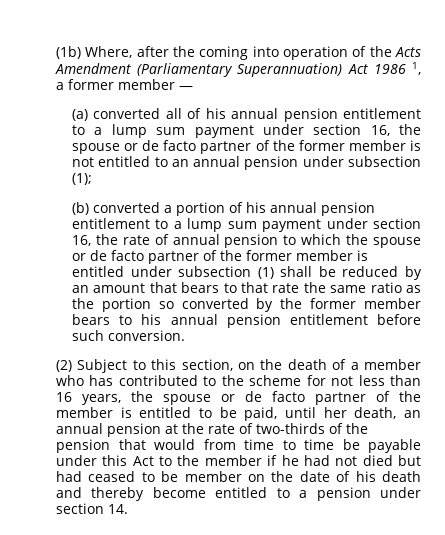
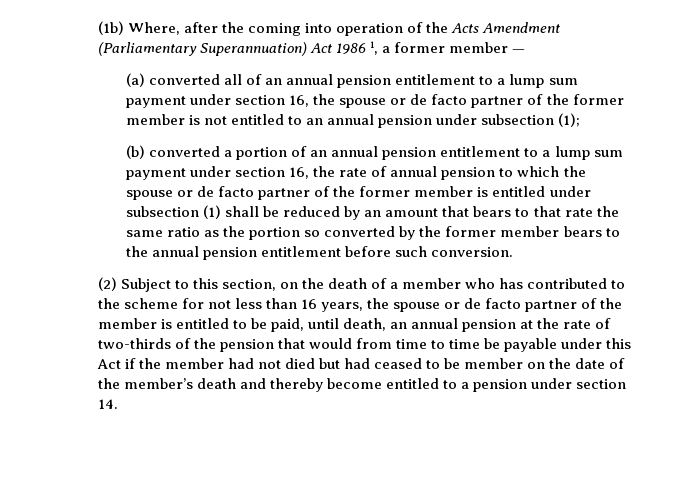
[205,108,226,119] his -> [265,78,283,85] an
[246,202,267,213] his -> [310,150,328,157] an
[141,314,162,325] his -> [125,246,148,257] the
[323,407,347,418] her -> (339, 323) none
[159,455,299,466] to the member if he -> [124,358,224,369] if the member
[355,471,376,482] his -> [97,378,193,389] the member’s

